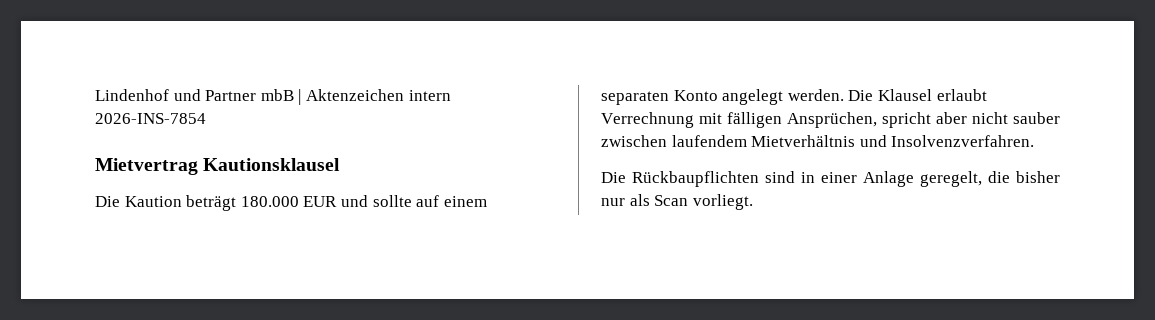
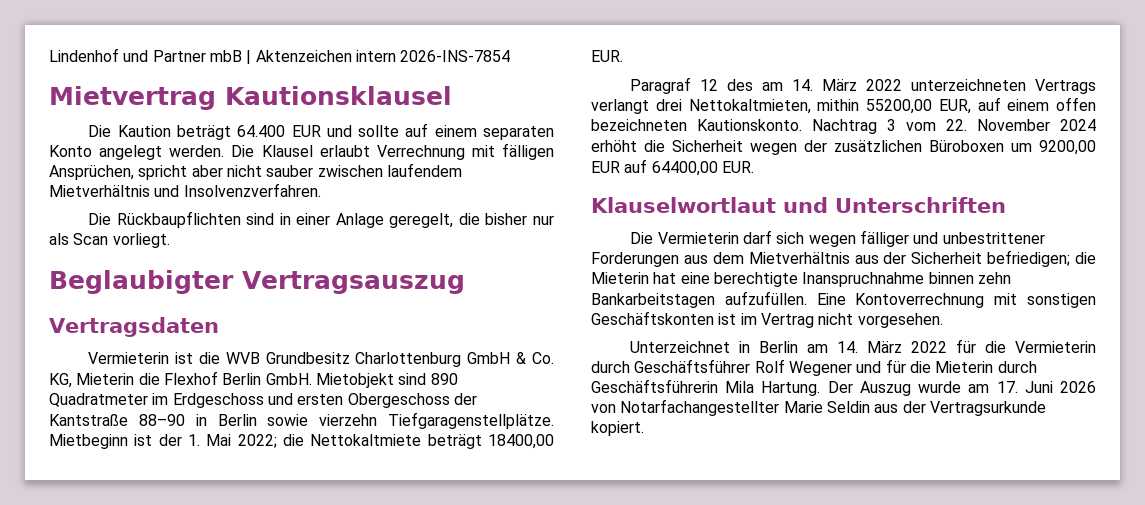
[240,196,299,207] 180.000 -> [237,125,286,137] 64.400
(753, 202) none -> [49,270,465,294] [49,317,219,337] [88,352,554,367] [49,371,458,388] [49,393,477,408] [49,412,554,429] [49,434,554,449] [591,50,623,62] [630,77,1096,94] [591,97,1096,114] [591,119,1096,134] [591,140,1096,155] [591,159,754,176] [591,197,1006,213] [630,230,1045,247] [591,250,1096,267] [591,272,1011,287] [591,291,1096,308] [591,311,943,328] [630,339,1096,353] [591,359,1037,376] [591,379,1096,396] [591,399,1046,416] [591,421,644,436] // Beglaubigter Vertragsauszug // Vertragsdaten // Vermieterin ist die WVB Grundbesitz Charlottenburg GmbH & Co. KG, Mieterin die Flexhof Berlin GmbH. Mietobjekt sind 890 Quadratmeter im Erdgeschoss und ersten Obergeschoss der Kantstraße 88–90 in Berlin sowie vierzehn Tiefgaragenstellplätze. Mietbeginn ist der 1. Mai 2022; die Nettokaltmiete beträgt 18400,00 EUR. // Paragraf 12 des am 14. März 2022 unterzeichneten Vertrags verlangt drei Nettokaltmieten, mithin 55200,00 EUR, auf einem offen bezeichneten Kautionskonto. Nachtrag 3 vom 22. November 2024 erhöht die Sicherheit wegen der zusätzlichen Büroboxen um 9200,00 EUR auf 64400,00 EUR. // Klauselwortlaut und Unterschriften // Die Vermieterin darf sich wegen fälliger und unbestrittener Forderungen aus dem Mietverhältnis aus der Sicherheit befriedigen; die Mieterin hat eine berechtigte Inanspruchnahme binnen zehn Bankarbeitstagen aufzufüllen. Eine Kontoverrechnung mit sonstigen Geschäftskonten ist im Vertrag nicht vorgesehen. // Unterzeichnet in Berlin am 14. März 2022 für die Vermieterin durch Geschäftsführer Rolf Wegener und für die Mieterin durch Geschäftsführerin Mila Hartung. Der Auszug wurde am 17. Juni 2026 von Notarfachangestellter Marie Seldin aus der Vertragsurkunde kopiert.

